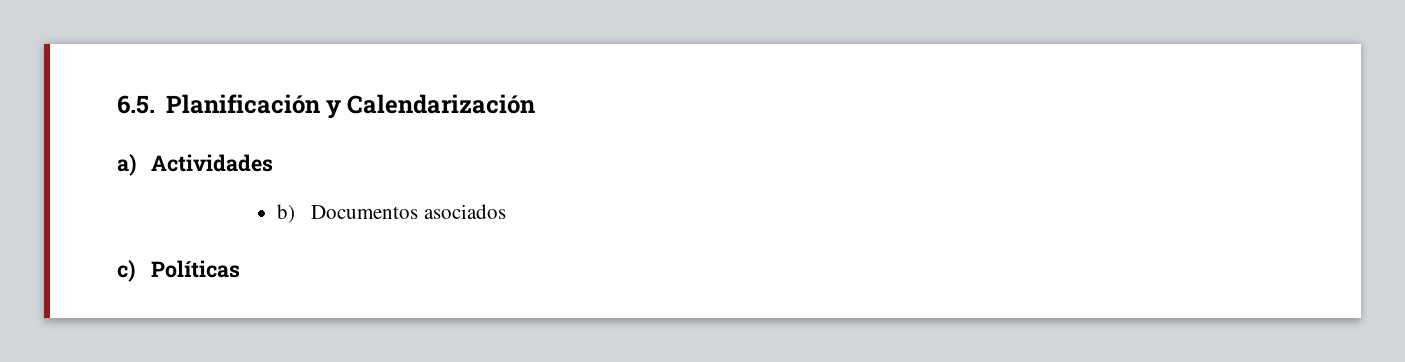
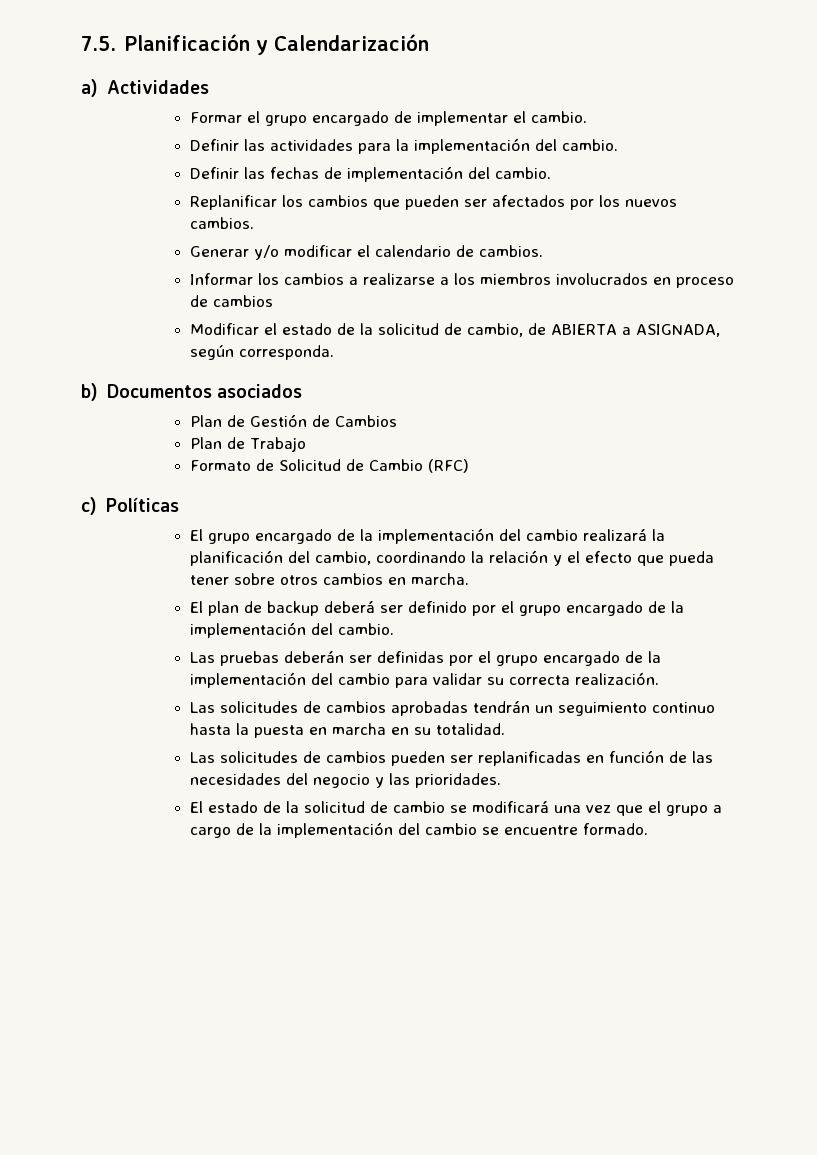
[117,95,155,114] 6.5. -> [81,36,116,51] 7.5.
[276,204,506,223] [117,260,241,282] b) Documentos asociados // c) Políticas -> [189,111,587,126] [189,138,618,154] [189,166,551,182] [189,195,677,210] [189,217,254,229] [189,245,543,260] [189,273,734,288] [189,295,273,307] [189,323,720,337] [189,345,334,360] [81,383,302,401] [189,414,397,427] [189,437,306,452] [189,459,469,473] [81,497,179,515] [189,528,665,544] [189,550,714,566] [189,573,469,585] [189,601,684,616] [189,622,394,638] [189,651,661,666] [189,672,659,688] [189,701,715,716] [189,723,505,738] [189,750,713,766] [189,773,501,788] [189,801,722,816] [189,822,648,838] Formar el grupo encargado de implementar el cambio. // Definir las actividades para la implementación del cambio. // Definir las fechas de implementación del cambio. // Replanificar los cambios que pueden ser afectados por los nuevos cambios. // Generar y/o modificar el calendario de cambios. // Informar los cambios a realizarse a los miembros involucrados en proceso de cambios // Modificar el estado de la solicitud de cambio, de ABIERTA a ASIGNADA, según corresponda. // b) Documentos asociados // Plan de Gestión de Cambios // Plan de Trabajo // Formato de Solicitud de Cambio (RFC) // c) Políticas // El grupo encargado de la implementación del cambio realizará la planificación del cambio, coordinando la relación y el efecto que pueda tener sobre otros cambios en marcha. // El plan de backup deberá ser definido por el grupo encargado de la implementación del cambio. // Las pruebas deberán ser definidas por el grupo encargado de la implementación del cambio para validar su correcta realización. // Las solicitudes de cambios aprobadas tendrán un seguimiento continuo hasta la puesta en marcha en su totalidad. // Las solicitudes de cambios pueden ser replanificadas en función de las necesidades del negocio y las prioridades. // El estado de la solicitud de cambio se modificará una vez que el grupo a cargo de la implementación del cambio se encuentre formado.

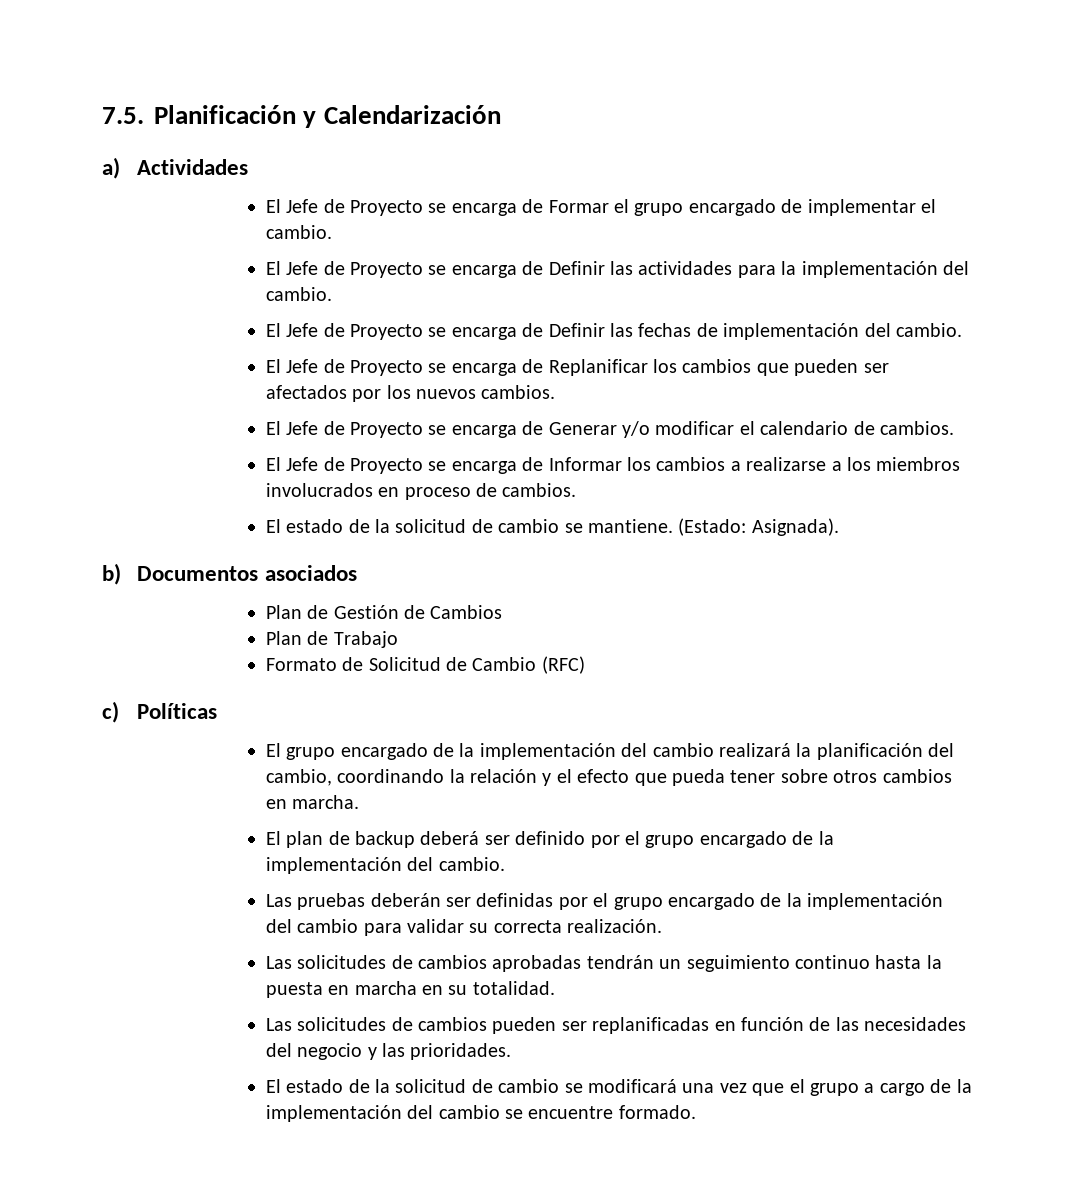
(209, 87) none -> [265,199,544,216] El Jefe de Proyecto se encarga de
(587, 117) none -> [265,261,544,278] El Jefe de Proyecto se encarga de
(618, 145) none -> [265,323,544,340] El Jefe de Proyecto se encarga de
(551, 173) none -> [265,359,544,376] El Jefe de Proyecto se encarga de
(254, 223) none -> [265,421,544,438] El Jefe de Proyecto se encarga de
(543, 251) none -> [265,457,544,474] El Jefe de Proyecto se encarga de
[212,295,273,307] [189,323,720,337] [189,345,334,360] cambios // Modificar el estado de la solicitud de cambio, de ABIERTA a ASIGNADA, según corresponda. -> [502,483,577,497] [265,518,839,536] cambios. // El estado de la solicitud de cambio se mantiene. (Estado: Asignada).

